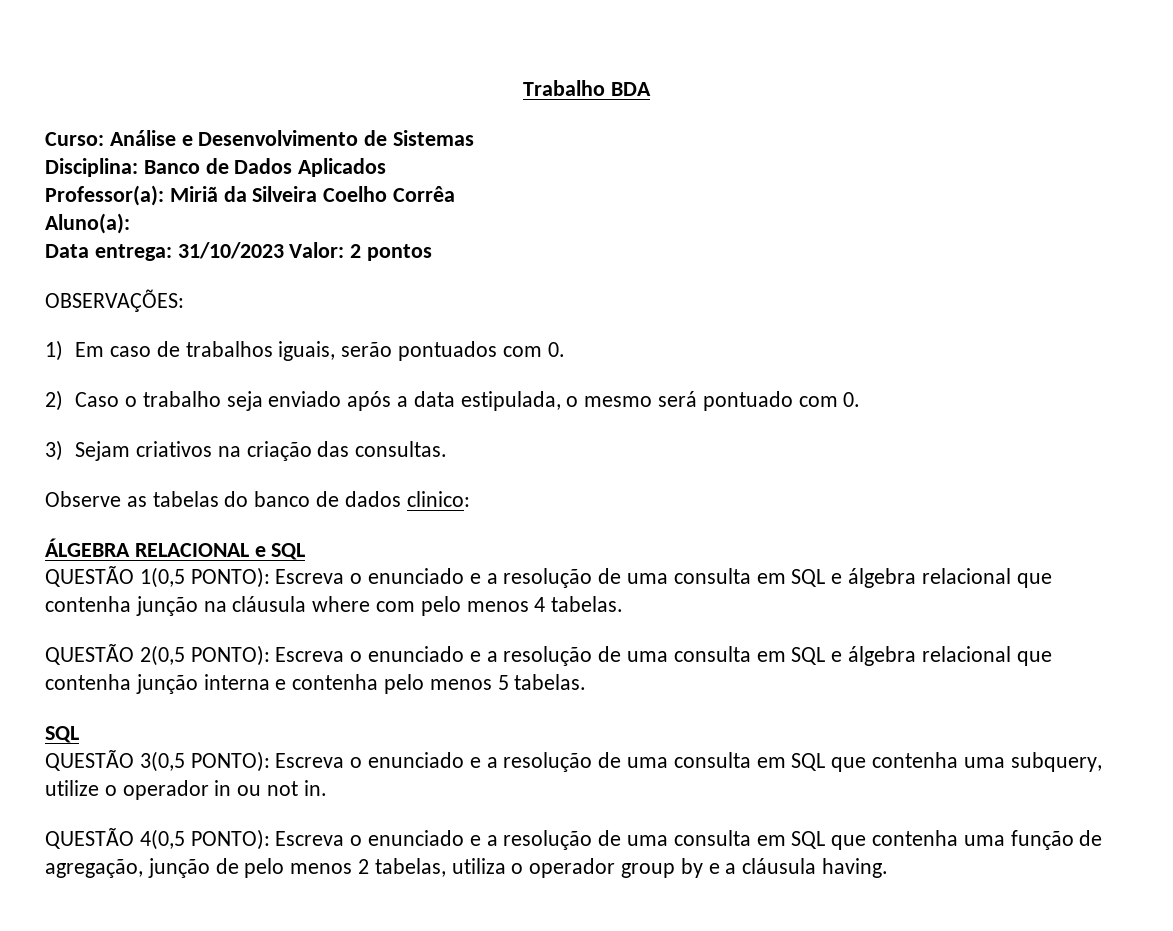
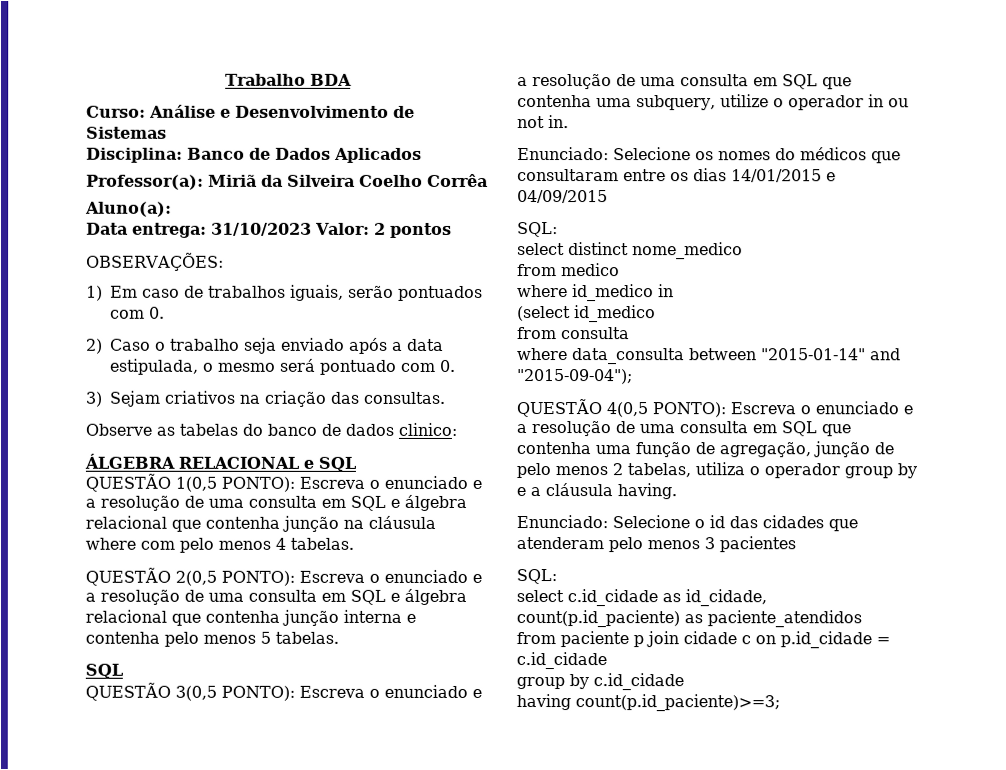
(327, 788) none -> [517,147,901,164] [517,168,836,183] [517,190,608,204] [517,222,558,238] [517,242,743,260] [517,263,620,277] [517,284,674,302] [517,305,656,323] [517,327,630,340] [517,348,901,365] [517,369,633,385] // Enunciado: Selecione os nomes do médicos que consultaram entre os dias 14/01/2015 e 04/09/2015 // SQL: // select distinct nome_medico // from medico // where id_medico in // (select id_medico // from consulta // where data_consulta between "2015-01-14" and "2015-09-04");
(889, 868) none -> [516,515,858,532] [516,536,796,553] [516,569,557,585] [516,589,767,607] [516,610,862,628] [516,631,890,649] [516,652,607,670] [516,673,684,691] [516,694,780,712] // Enunciado: Selecione o id das cidades que atenderam pelo menos 3 pacientes // SQL: // select c.id_cidade as id_cidade, count(p.id_paciente) as paciente_atendidos // from paciente p join cidade c on p.id_cidade = c.id_cidade // group by c.id_cidade // having count(p.id_paciente)>=3;

